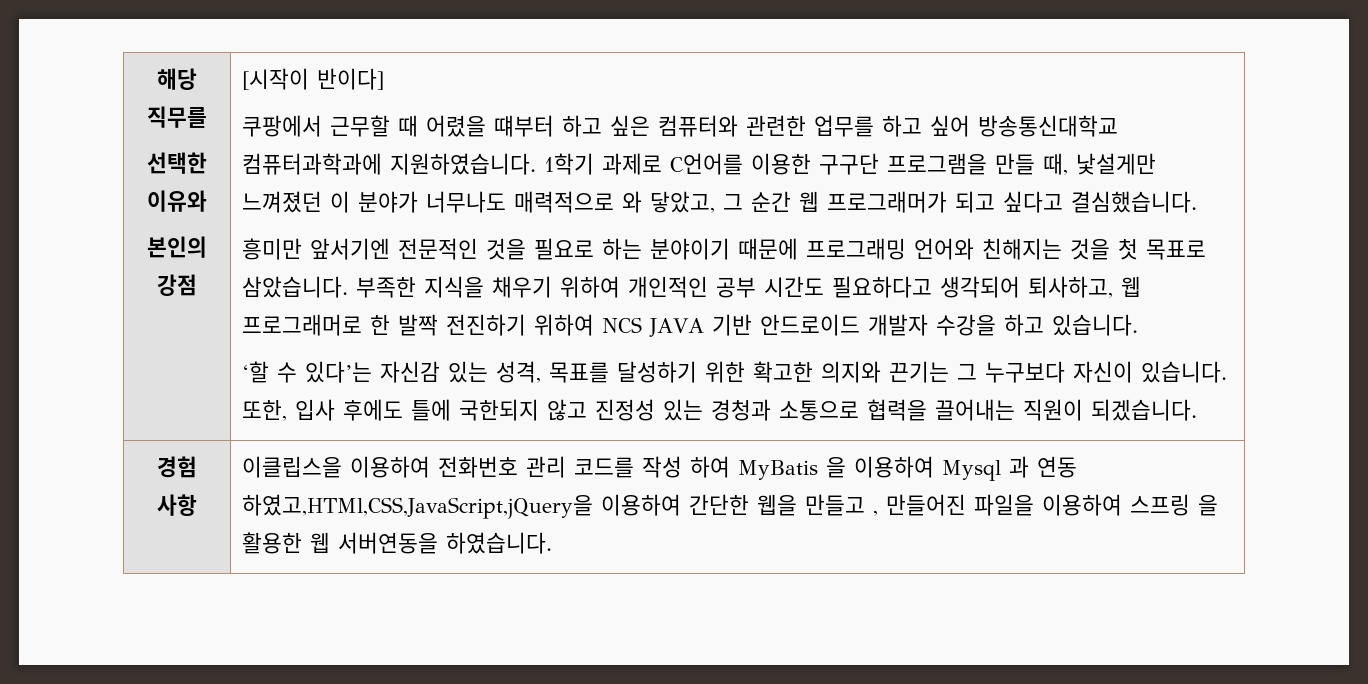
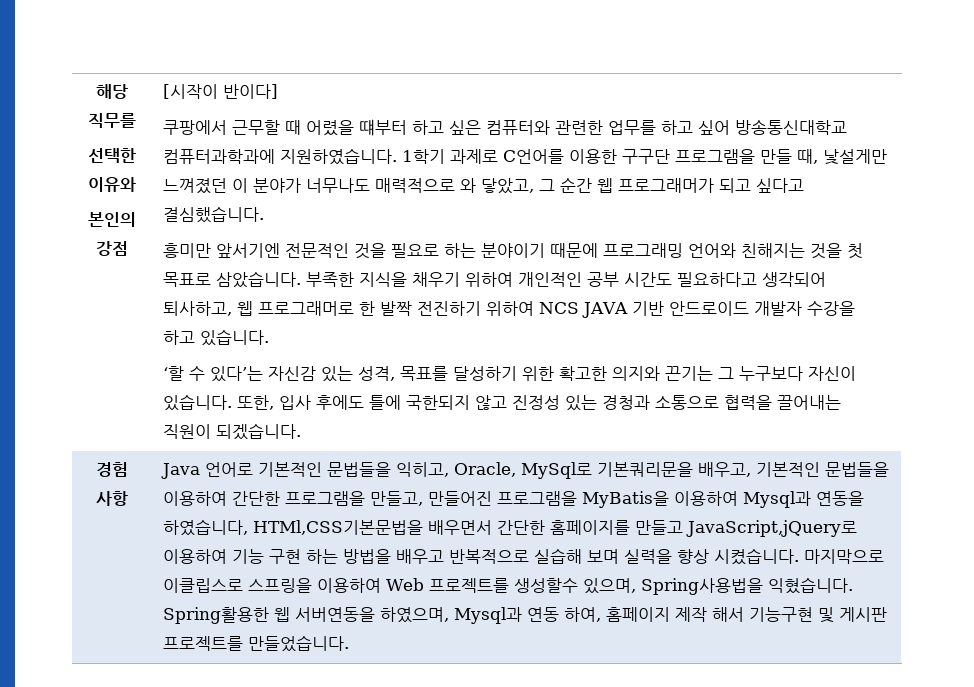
[242,456,1078,481] [242,494,1219,519] [242,532,553,554] 이클립스을 이용하여 전화번호 관리 코드를 작성 하여 MyBatis 을 이용하여 Mysql 과 연동 하였고,HTMl,CSS,JavaScript,jQuery을 이용하여 간단한 웹을 만들고 , 만들어진 파일을 이용하여 스프링 을 활용한 웹 서버연동을 하였습니다. -> [160,462,889,479] [162,491,864,508] [162,519,857,537] [162,548,884,565] [162,577,853,595] [162,607,887,624] [162,635,349,652] Java 언어로 기본적인 문법들을 익히고, Oracle, MySql로 기본쿼리문을 배우고, 기본적인 문법들을 이용하여 간단한 프로그램을 만들고, 만들어진 프로그램을 MyBatis을 이용하여 Mysql과 연동을 하였습니다, HTMl,CSS기본문법을 배우면서 간단한 홈페이지를 만들고 JavaScript,jQuery로 이용하여 기능 구현 하는 방법을 배우고 반복적으로 실습해 보며 실력을 향상 시켰습니다. 마지막으로 이클립스로 스프링을 이용하여 Web 프로젝트를 생성할수 있으며, Spring사용법을 익혔습니다. Spring활용한 웹 서버연동을 하였으며, Mysql과 연동 하여, 홈페이지 제작 해서 기능구현 및 게시판 프로젝트를 만들었습니다.

